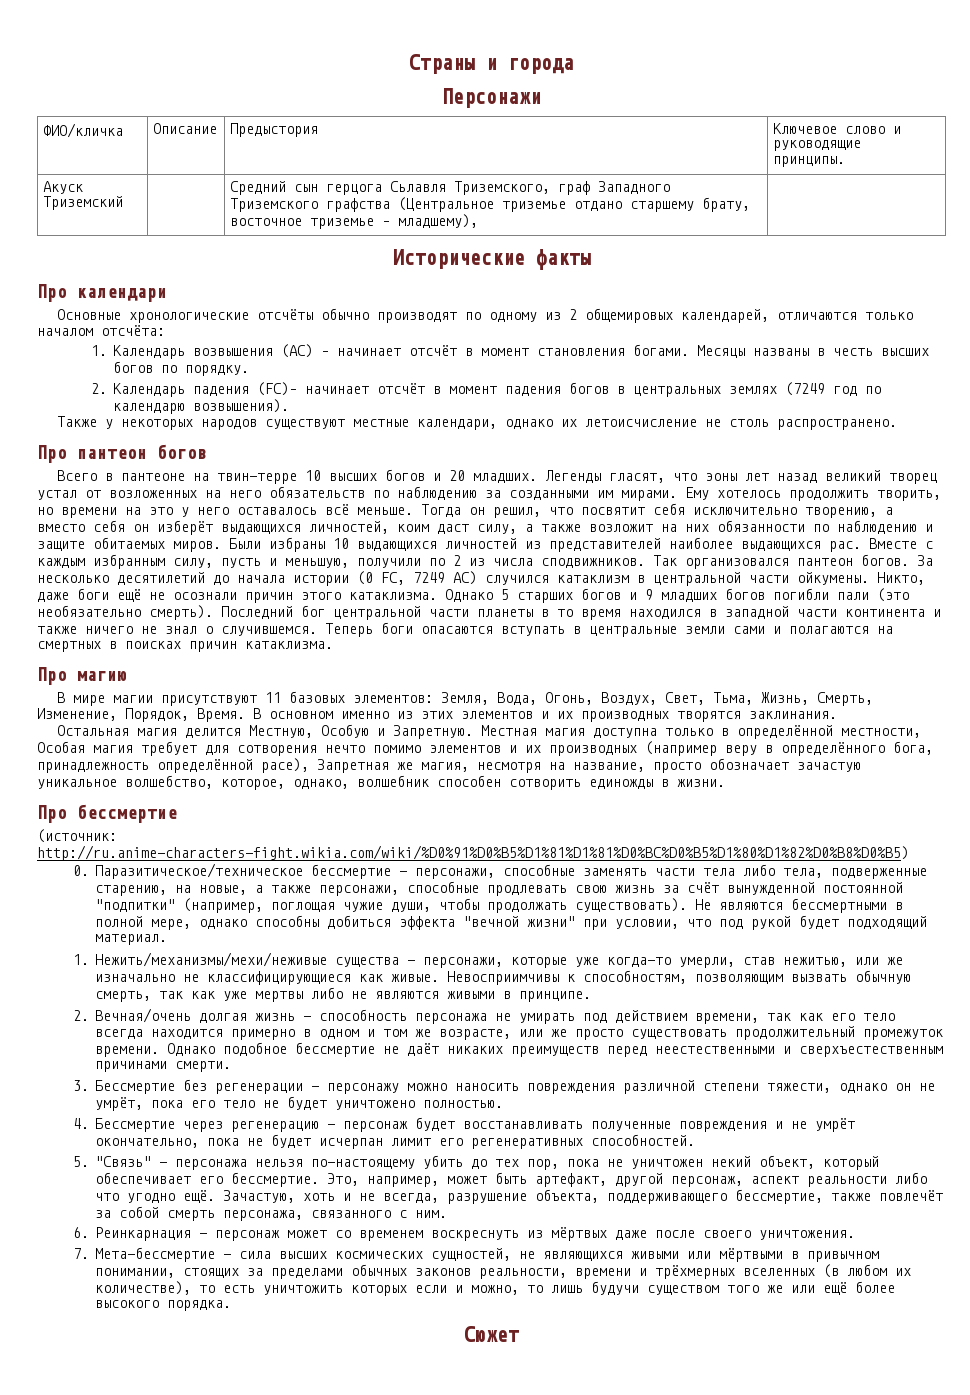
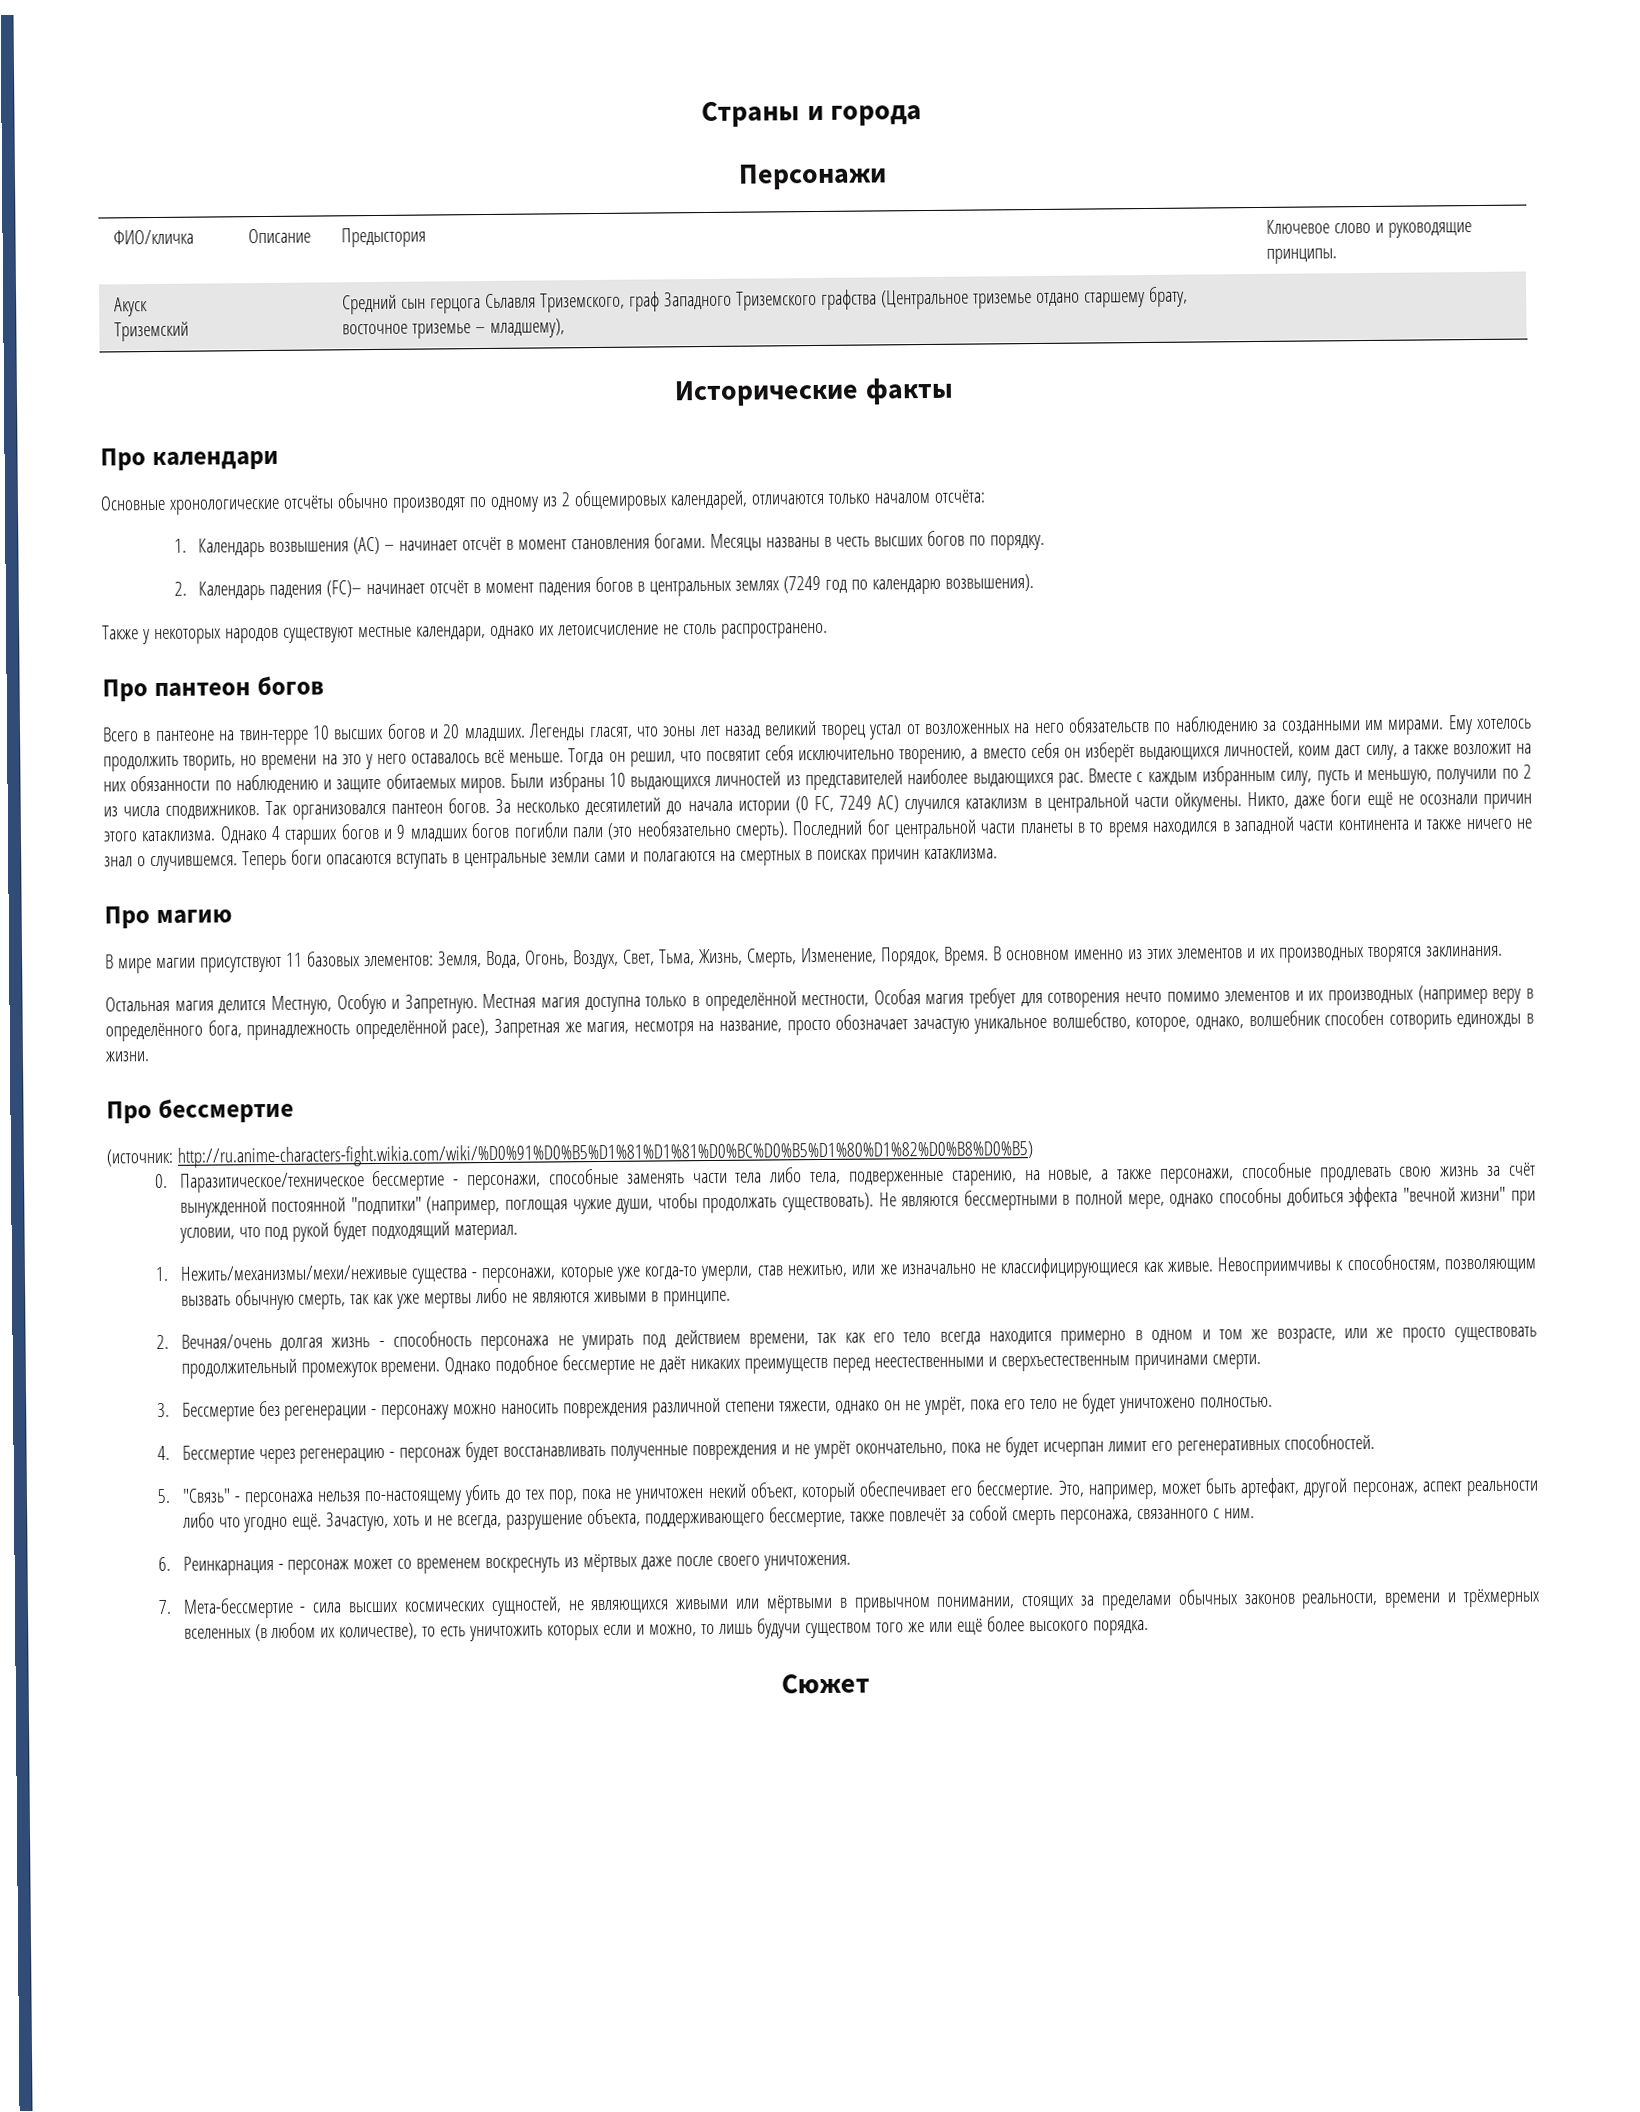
[501,589,509,600] 5 -> [271,825,282,840] 4

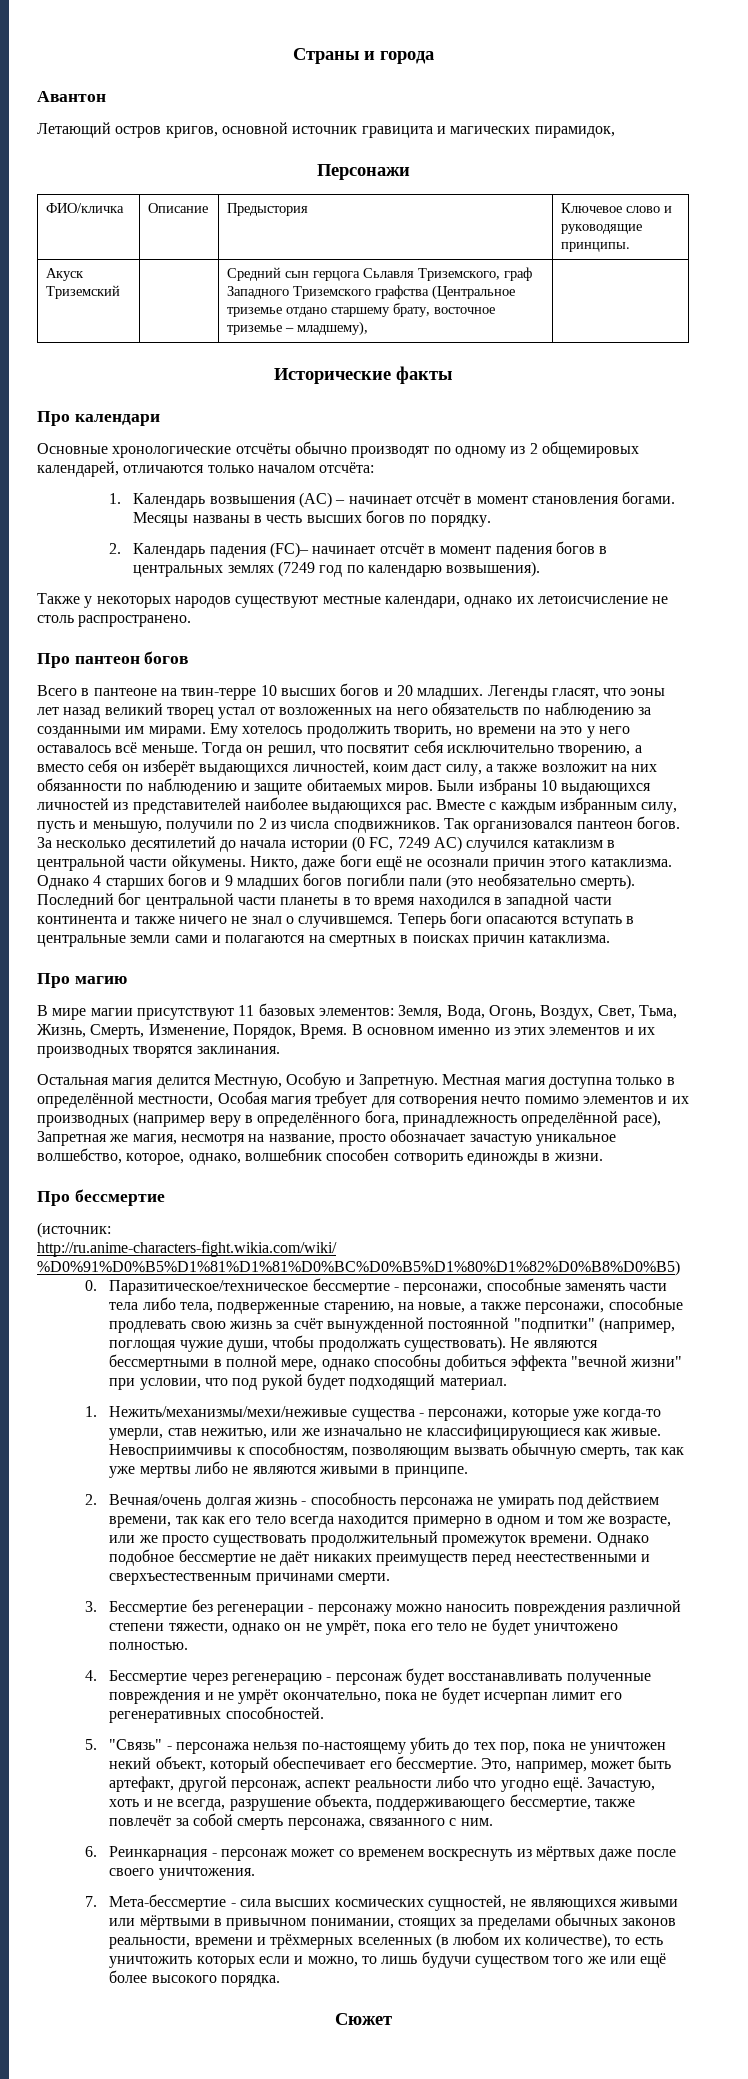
(923, 115) none -> [37,91,106,102] [37,122,615,138] // Авантон // Летающий остров кригов, основной источник гравицита и магических пирамидок,

